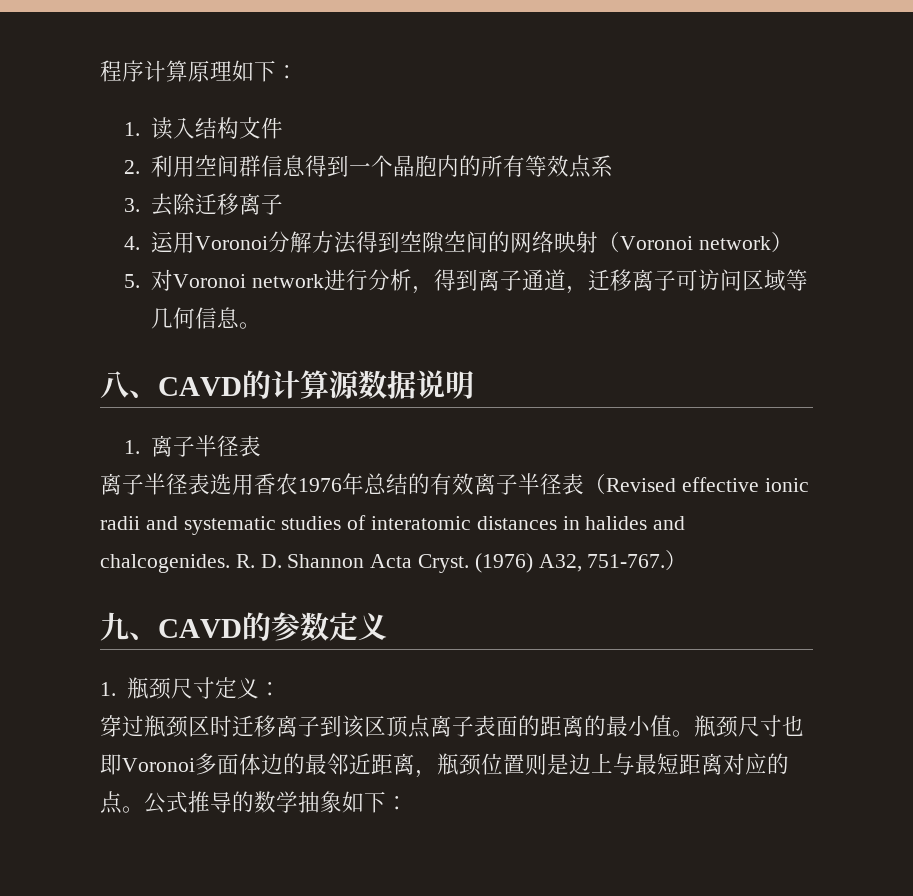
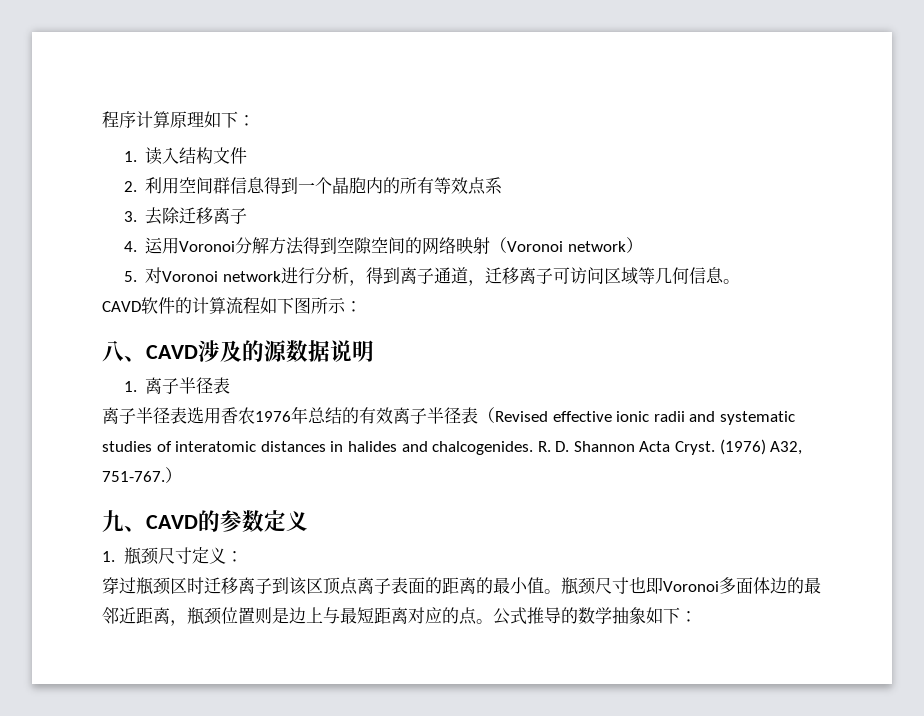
(262, 325) none -> [102,297,362,314] // CAVD软件的计算流程如下图所示：
[242,370,329,399] 的计算 -> [198,340,264,362] 涉及的

